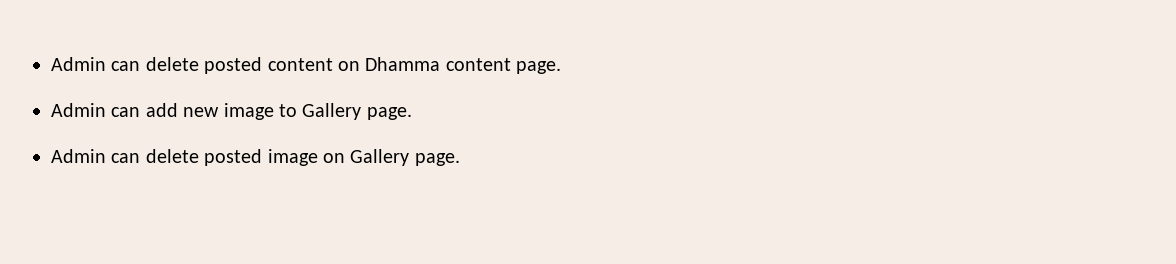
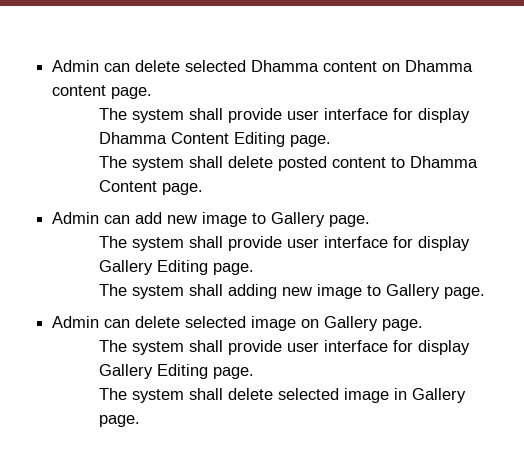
[51,57,263,74] Admin can delete posted -> [52,60,320,72] Admin can delete selected Dhamma
(562, 67) none -> [99,108,471,123] [99,132,332,147] [99,156,479,171] [99,180,204,195] // The system shall provide user interface for display Dhamma Content Editing page. // The system shall delete posted content to Dhamma Content page.
[51,149,263,166] // Admin can delete posted -> [99,236,471,251] [99,260,255,275] [99,284,486,299] [52,316,247,328] // The system shall provide user interface for display Gallery Editing page. // The system shall adding new image to Gallery page. // Admin can delete selected
(460, 159) none -> [99,340,471,355] [99,364,255,379] [99,388,467,403] [99,415,141,427] // The system shall provide user interface for display Gallery Editing page. // The system shall delete selected image in Gallery page.

